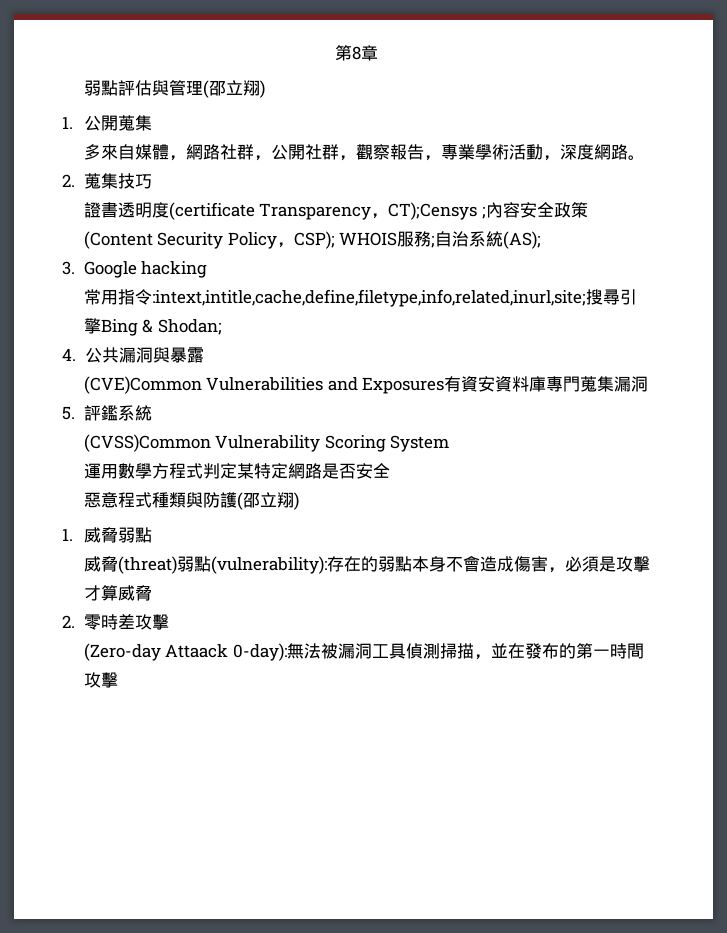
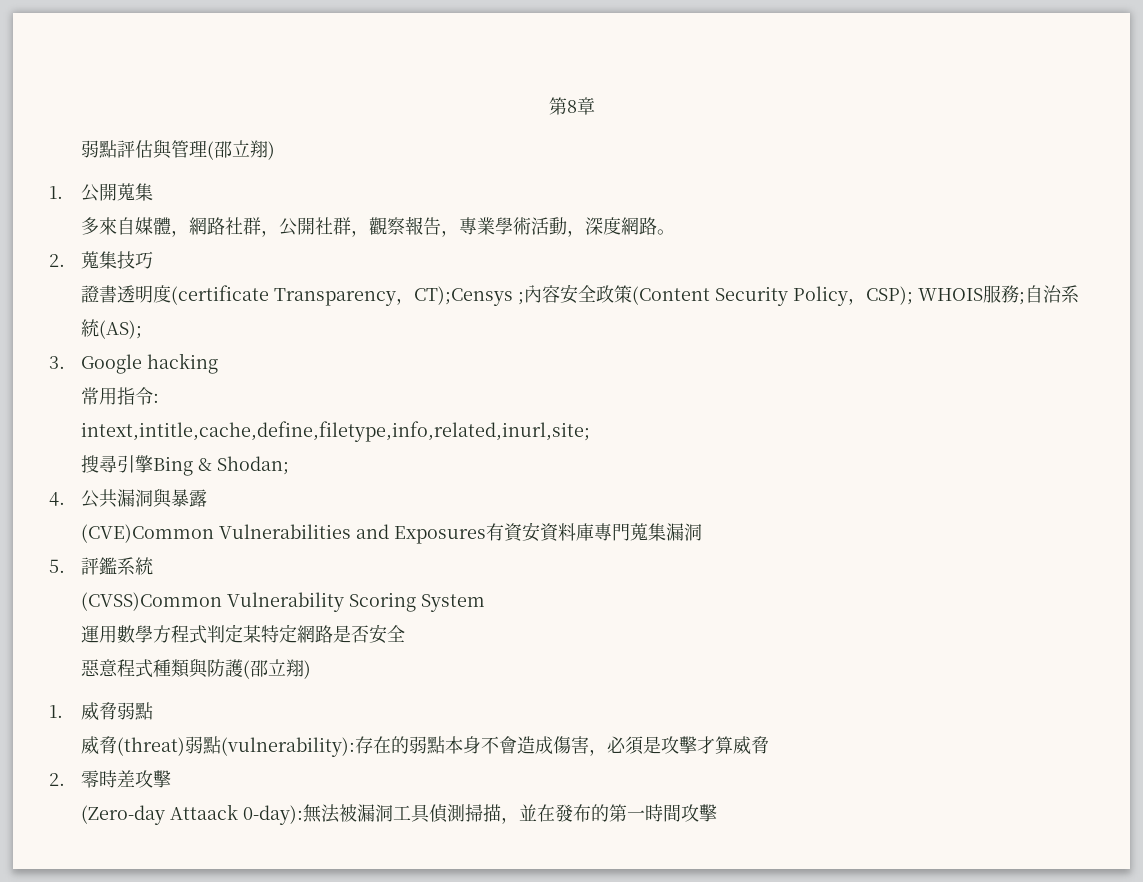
[151,289,586,307] :intext,intitle,cache,define,filetype,info,related,inurl,site; -> [153,393,160,403] [81,421,591,442] : // intext,intitle,cache,define,filetype,info,related,inurl,site; //

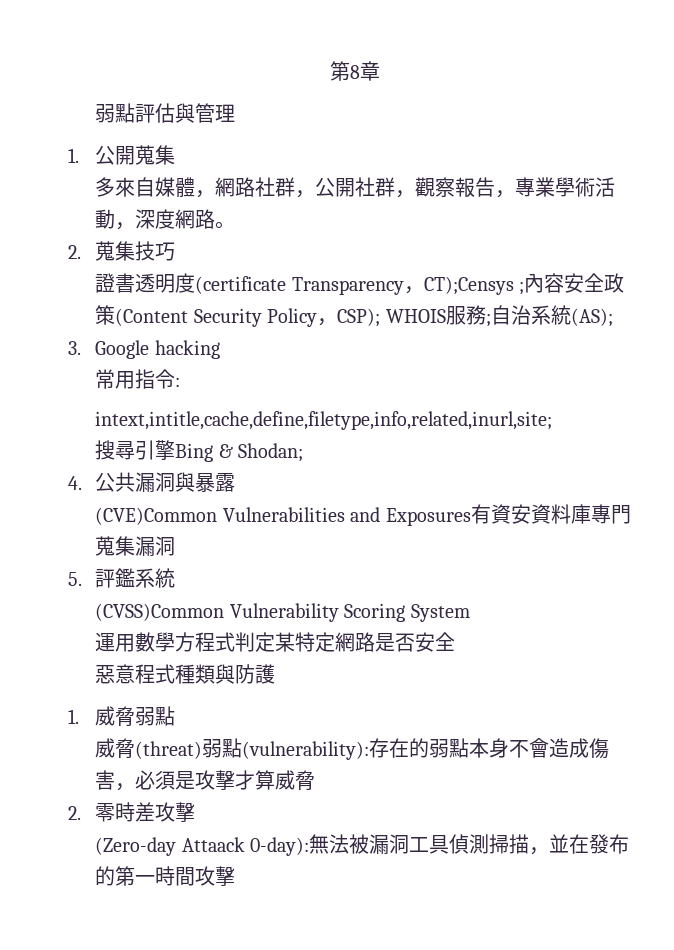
[207,140,276,160] (邵立翔) -> (236, 113) none
[243,659,312,679] (邵立翔) -> (276, 674) none

